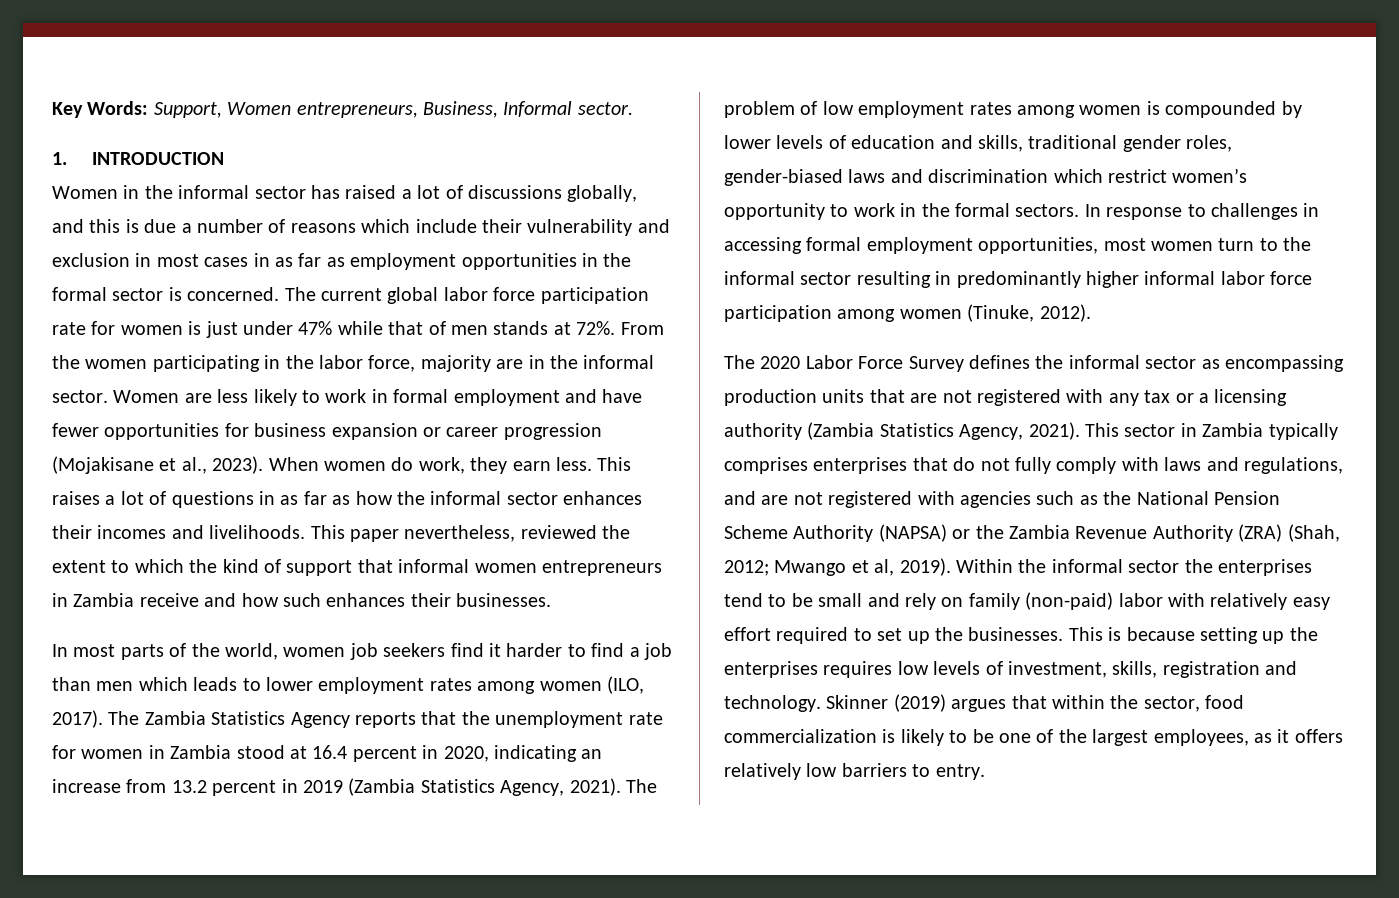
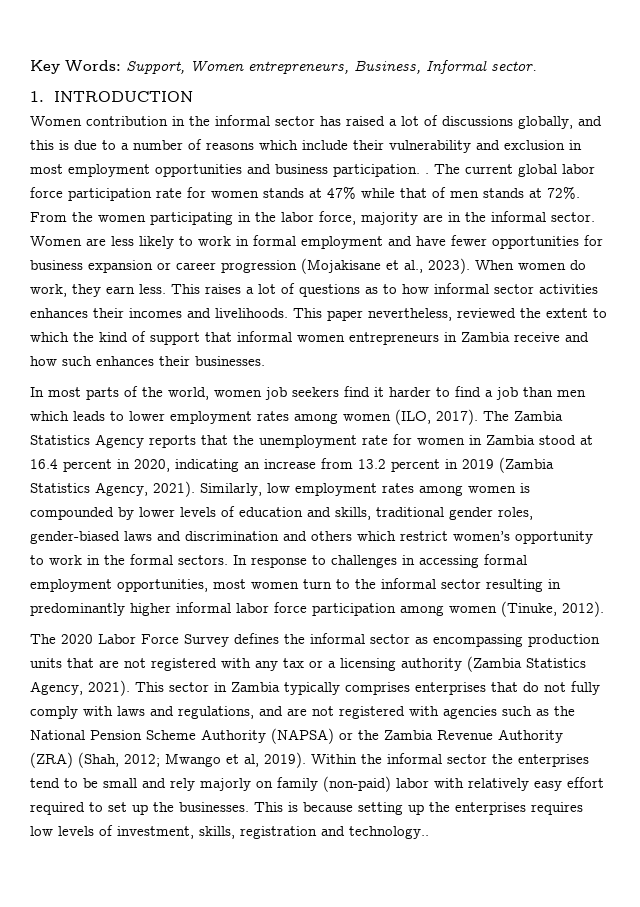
(118, 192) none -> [86,116,168,126] contribution
(177, 226) none -> [102,140,116,150] to
[204,253,632,270] [52,287,280,301] cases in as far as employment opportunities in the formal sector is concerned. -> [68,164,429,177] employment opportunities and business participation. .
[188,321,293,338] is just under -> [263,188,322,198] stands at
[259,491,558,505] in as far as how the informal sector -> [365,283,598,294] as to how informal sector activities
[625,779,657,793] [724,101,818,118] The problem of -> [200,483,262,496] Similarly,
(1049, 176) none -> [283,531,352,541] and others
(936, 601) none -> [200,778,251,791] majorly
[724,694,1245,712] [724,729,1343,746] [724,763,985,780] technology. Skinner (2019) argues that within the sector, food commercialization is likely to be one of the largest employees, as it offers relatively low barriers to entry. -> [349,826,429,839] technology..

